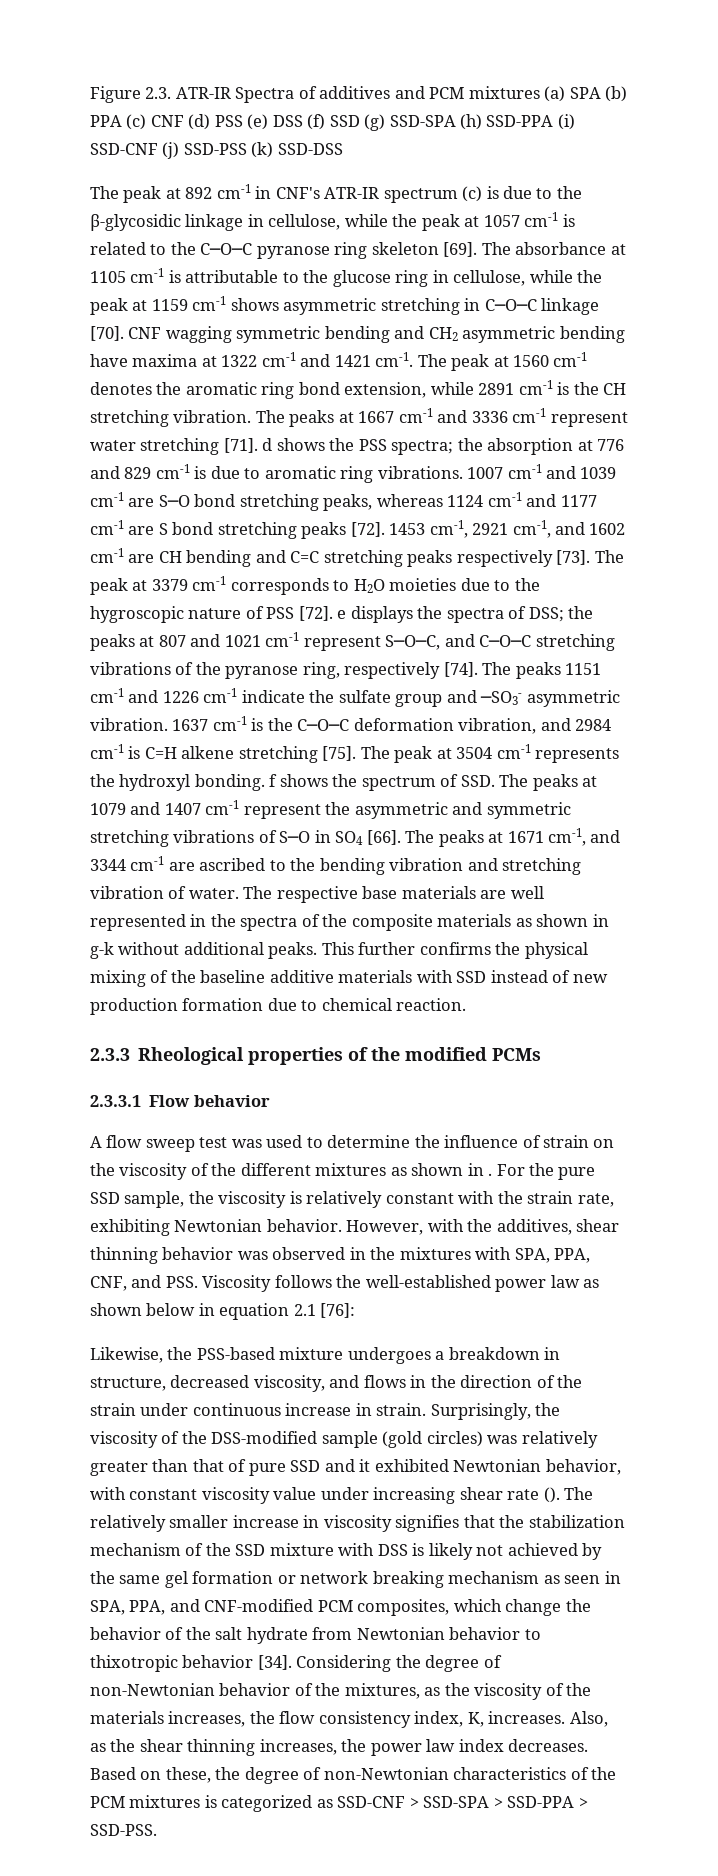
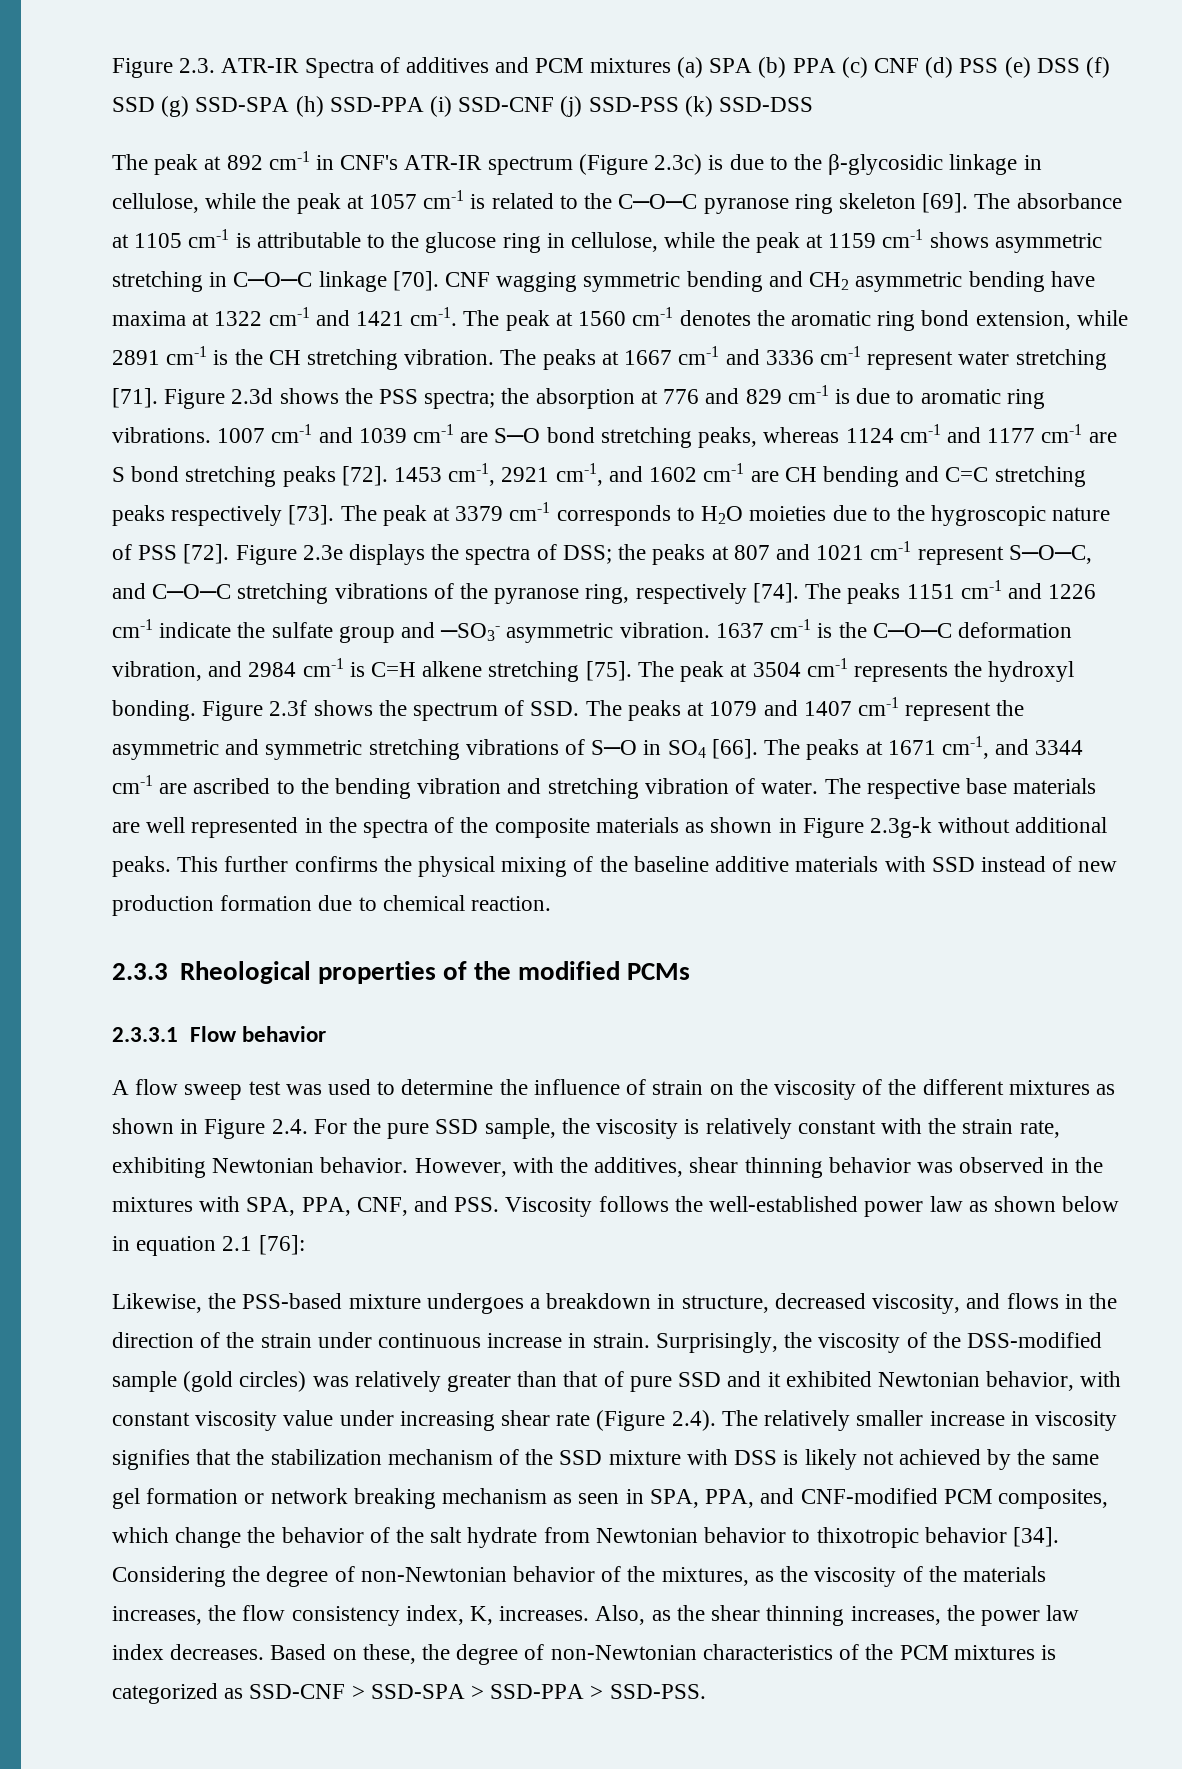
[462,186,483,202] (c) -> [578,154,703,175] (Figure 2.3c)
[262,438,273,451] d -> [164,388,274,409] Figure 2.3d
[337,610,347,619] e -> [235,545,343,565] Figure 2.3e
[269,774,278,787] f -> [202,700,308,721] Figure 2.3f
[90,942,114,959] g-k -> [802,817,932,838] Figure 2.3g-k
[488,1173,493,1176] . -> [204,1119,308,1139] Figure 2.4.
[543,1487,560,1503] (). -> [596,1410,716,1431] (Figure 2.4).

